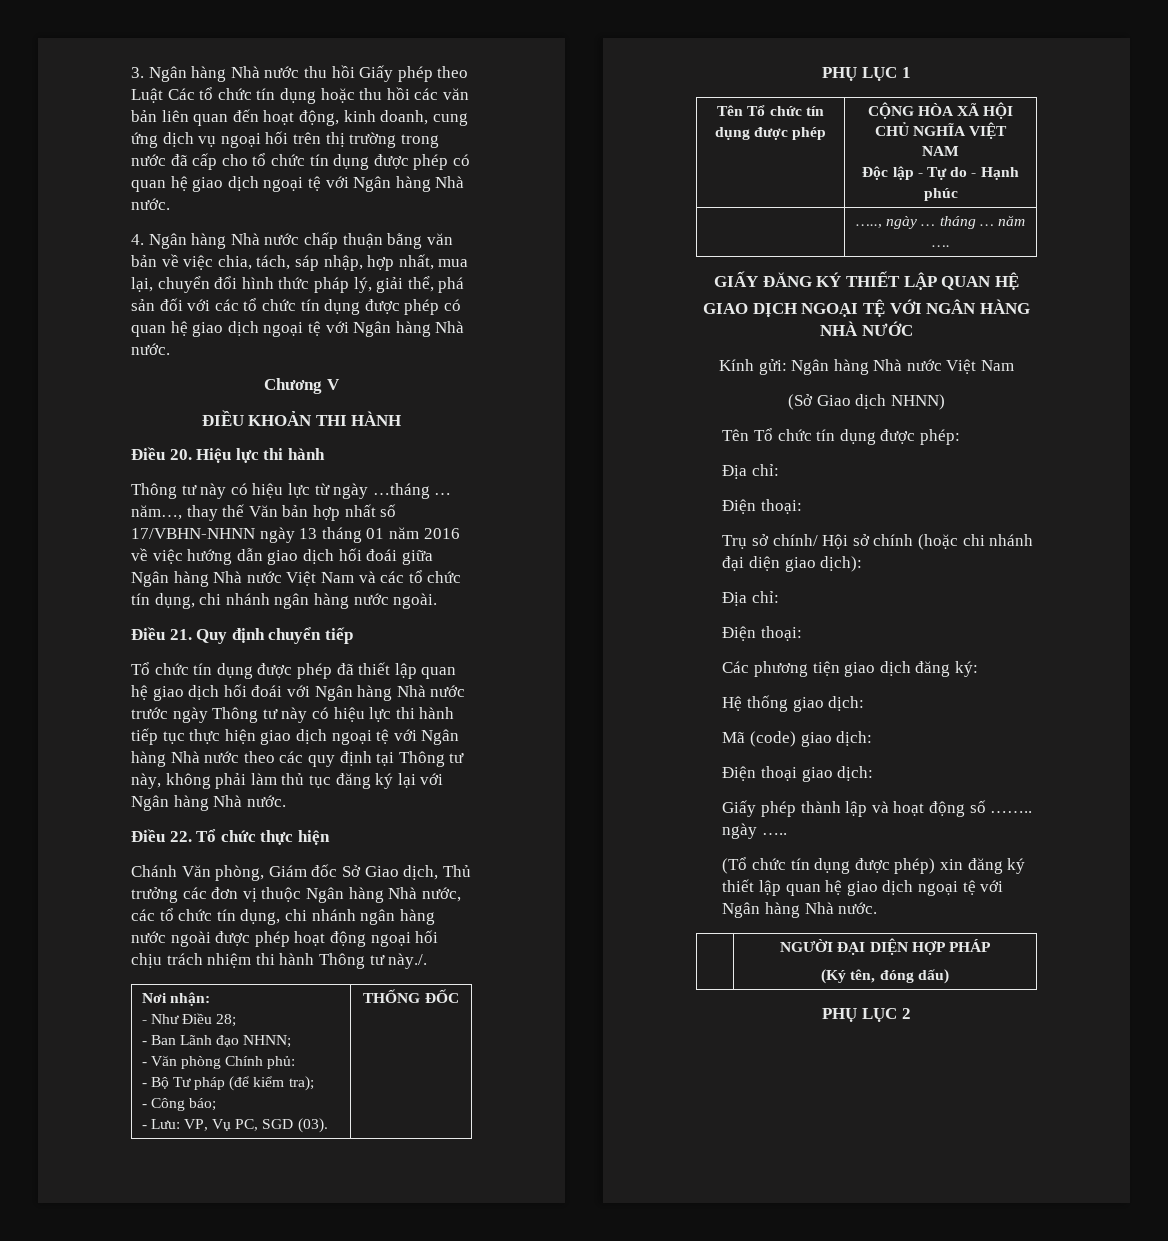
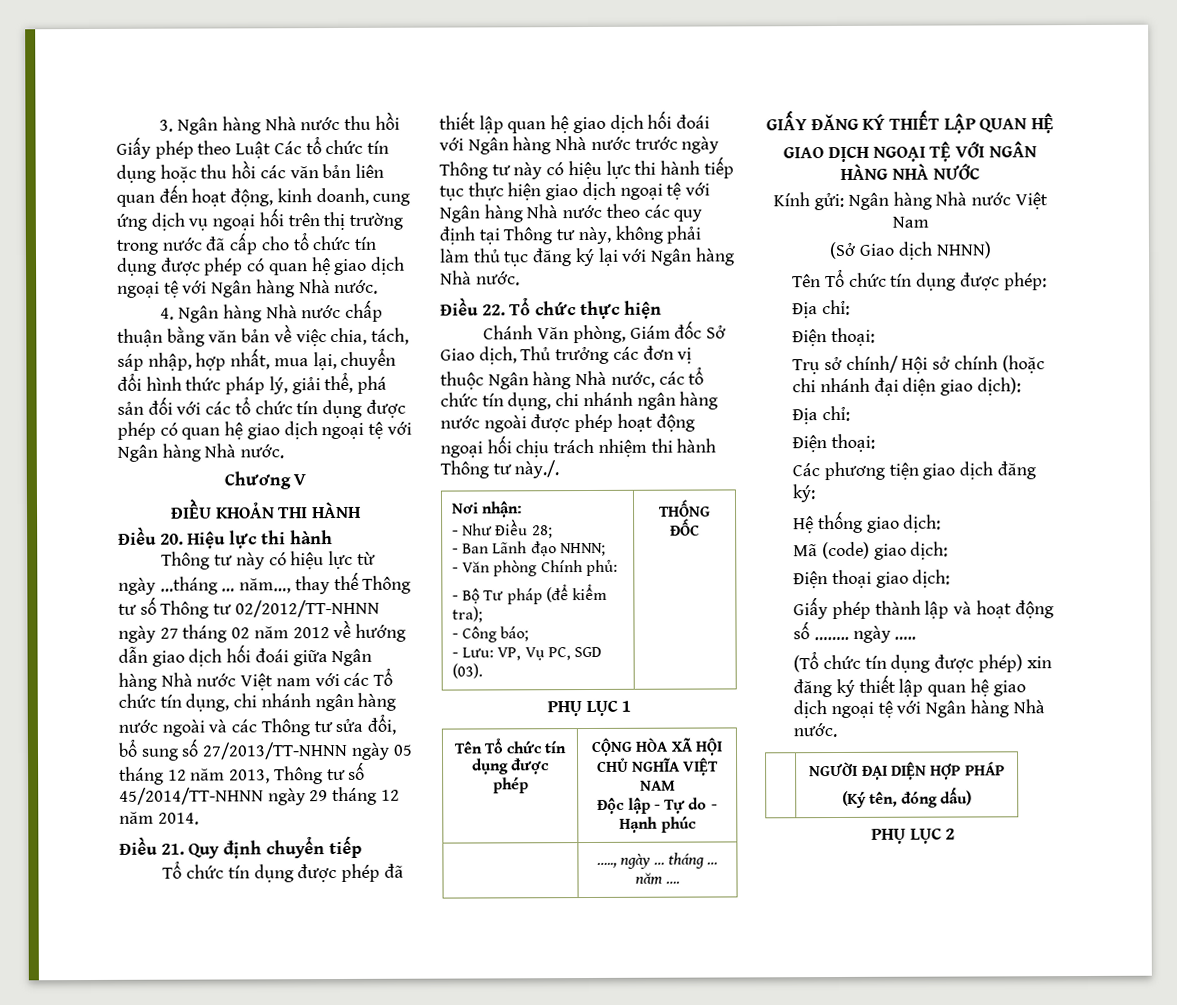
[248,504,397,521] [131,527,460,543] [131,548,183,564] Văn bản hợp nhất số 17/VBHN-NHNN ngày 13 tháng 01 năm 2016 về việc -> [362,575,412,594] [118,596,380,619] [118,619,352,643] Thông tư số Thông tư 02/2012/TT-NHNN ngày 27 tháng 02 năm 2012 về
[320,570,462,583] [131,593,438,609] Nam và các tổ chức tín dụng, chi nhánh ngân hàng nước ngoài. -> [275,667,394,687] [118,692,397,712] [118,713,397,737] [118,738,413,761] [119,761,366,785] [119,786,400,806] [119,811,199,825] nam với các Tổ chức tín dụng, chi nhánh ngân hàng nước ngoài và các Thông tư sửa đổi, bổ sung số 27/2013/TT-NHNN ngày 05 tháng 12 năm 2013, Thông tư số 45/2014/TT-NHNN ngày 29 tháng 12 năm 2014.

